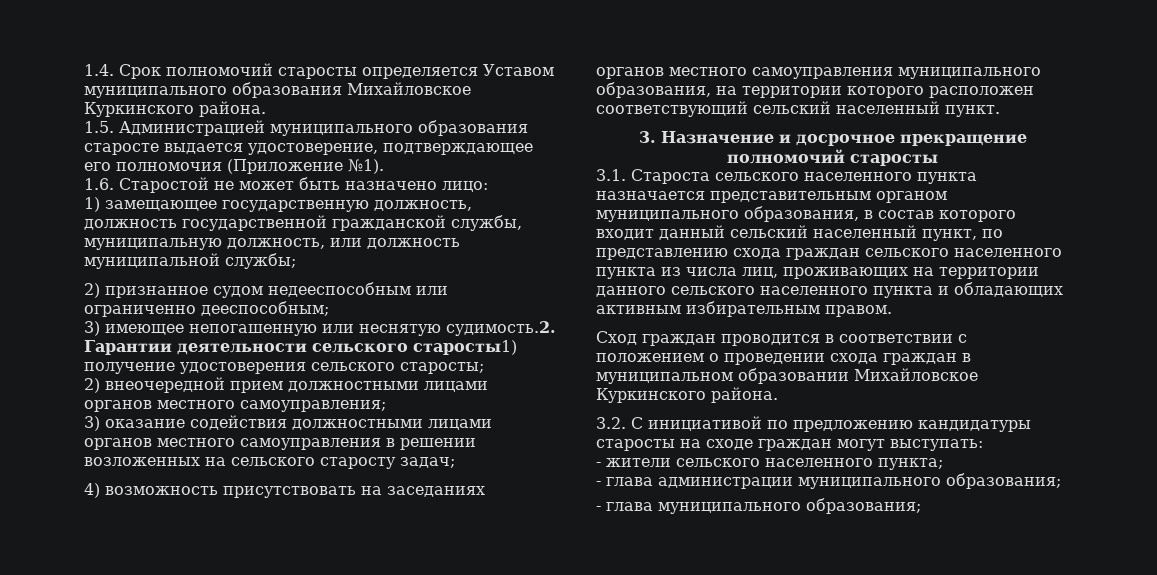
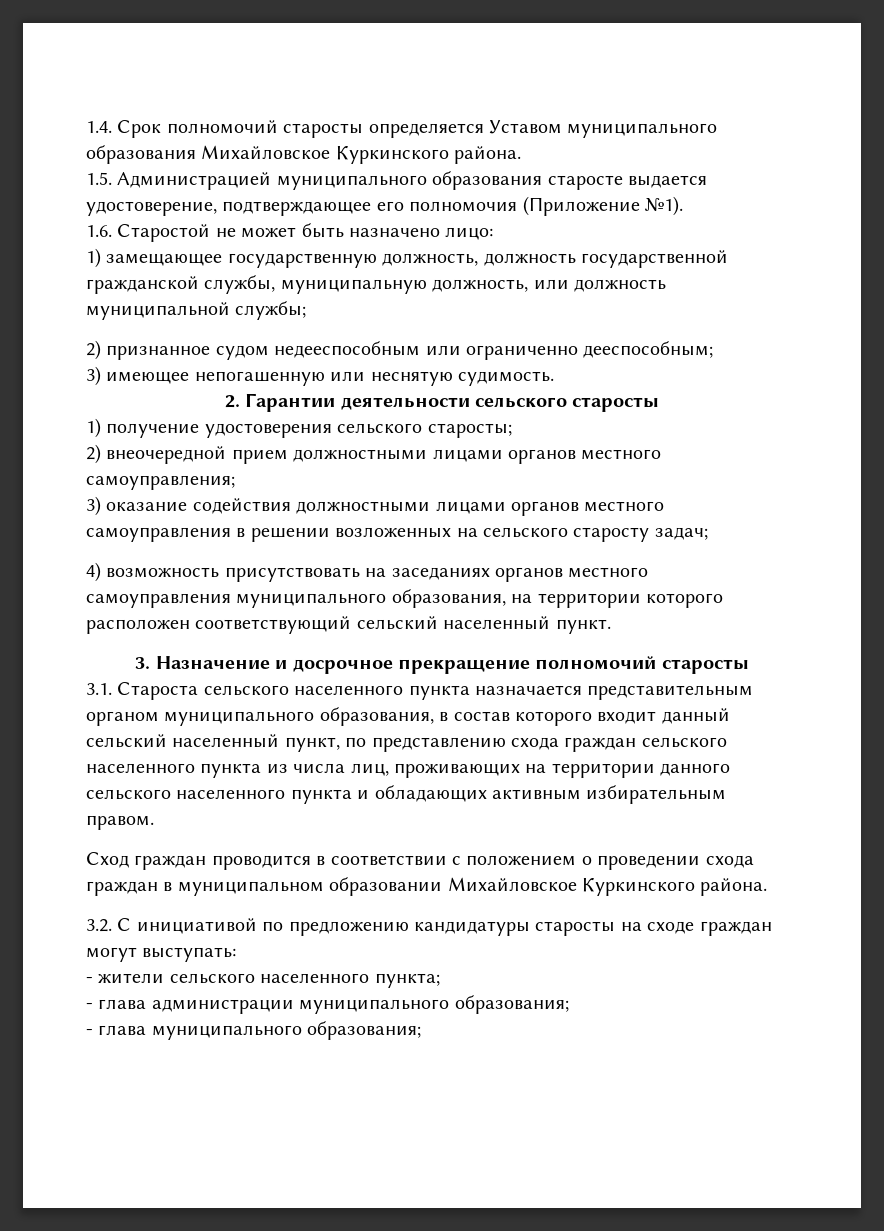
[446,321,556,336] судимость.2. -> [458,371,554,386] [224,395,240,408] судимость. // 2.
[413,340,517,355] старосты1) -> [572,397,660,412] [86,418,101,438] старосты // 1)

